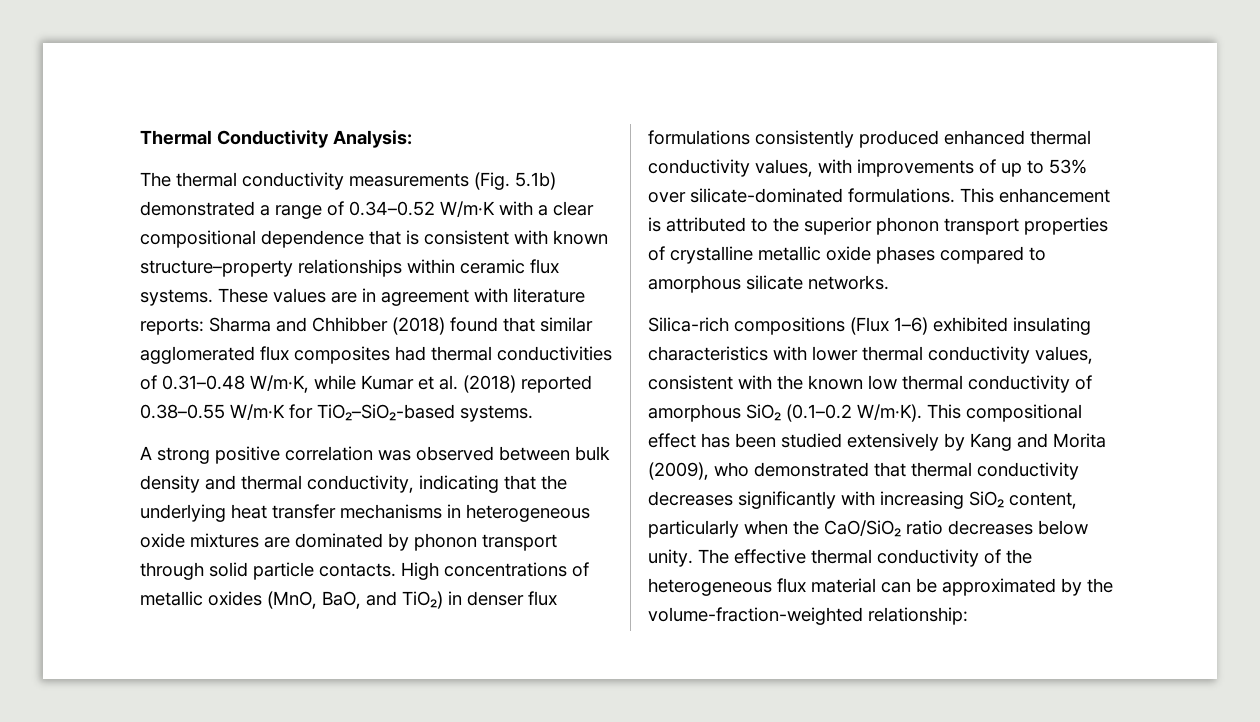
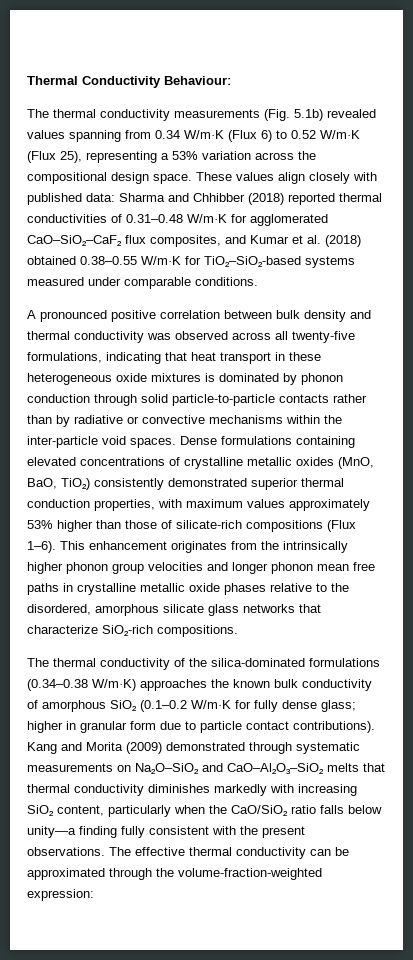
[333,130,412,148] Analysis: -> [164,76,231,85] Behaviour:
[140,201,594,219] [140,230,608,248] [140,259,559,277] [140,288,585,306] [140,317,593,335] [140,346,612,364] [140,375,356,393] demonstrated a range of 0.34–0.52 W/m·K with a clear compositional dependence that is consistent with known structure–property relationships within ceramic flux systems. These values are in agreement with literature reports: Sharma and Chhibber (2018) found that similar agglomerated flux composites had thermal conductivities of 0.31–0.48 W/m·K, while -> [327,109,376,118] [27,130,360,142] [27,151,316,163] [27,172,377,184] [27,193,382,205] [27,214,328,226] [27,235,246,247] revealed values spanning from 0.34 W/m·K (Flux 6) to 0.52 W/m·K (Flux 25), representing a 53% variation across the compositional design space. These values align closely with published data: Sharma and Chhibber (2018) reported thermal conductivities of 0.31–0.48 W/m·K for agglomerated CaO–SiO₂–CaF₂ flux composites, and
[521,375,592,393] reported -> [27,256,76,265] obtained
[460,405,533,422] systems. -> [305,256,355,268] [27,277,258,289] systems measured under comparable conditions.
[157,447,210,464] strong -> [40,310,107,322] pronounced
[378,446,494,461] was observed -> (220, 314) none
[307,475,567,493] [140,504,461,522] conductivity, indicating that the underlying heat transfer mechanisms in -> [74,331,355,343] [27,352,321,364] conductivity was observed across all twenty-five formulations, indicating that heat transport in these
[264,537,290,548] are -> [205,373,215,382] is
[482,534,557,551] transport -> [27,394,90,403] conduction
[253,562,439,580] particle contacts. High -> [172,394,367,406] [27,415,342,427] [27,436,355,448] [27,457,76,466] particle-to-particle contacts rather than by radiative or convective mechanisms within the inter-particle void spaces. Dense formulations containing elevated
(589, 569) none -> [184,457,243,469] crystalline
[366,591,557,609] [648,130,1091,148] [648,159,1087,177] [648,188,1110,203] [648,217,1108,235] [648,246,1046,264] [648,275,889,293] [648,317,1091,335] [648,346,1093,364] [648,375,963,390] and TiO₂) in denser flux formulations consistently produced enhanced thermal conductivity values, with improvements of up to 53% over silicate-dominated formulations. This enhancement is attributed to the superior phonon transport properties of crystalline metallic oxide phases compared to amorphous silicate networks. // Silica-rich compositions (Flux 1–6) exhibited insulating characteristics with lower thermal conductivity values, consistent with the known low thermal -> [61,478,344,490] [27,499,370,511] [27,520,356,532] [27,541,348,553] [27,562,375,574] [27,583,349,595] [27,604,321,616] [27,625,238,637] [27,658,380,670] [27,679,298,691] TiO₂) consistently demonstrated superior thermal conduction properties, with maximum values approximately 53% higher than those of silicate-rich compositions (Flux 1–6). This enhancement originates from the intrinsically higher phonon group velocities and longer phonon mean free paths in crystalline metallic oxide phases relative to the disordered, amorphous silicate glass networks that characterize SiO₂-rich compositions. // The thermal conductivity of the silica-dominated formulations (0.34–0.38 W/m·K) approaches the known bulk
[857,404,1082,422] [648,433,1106,451] [648,462,869,480] W/m·K). This compositional effect has been studied extensively by Kang and Morita (2009), who demonstrated -> [191,700,356,712] [27,721,375,733] [27,742,360,754] [27,763,359,774] W/m·K for fully dense glass; higher in granular form due to particle contact contributions). Kang and Morita (2009) demonstrated through systematic measurements on Na₂O–SiO₂ and CaO–Al₂O₃–SiO₂ melts
[648,491,836,509] decreases significantly -> [148,784,267,796] diminishes markedly
[948,520,1088,535] [648,549,1032,567] [648,578,876,596] decreases below unity. The effective thermal conductivity of the heterogeneous flux material -> [320,805,382,814] [27,826,305,838] [27,847,306,859] falls below unity—a finding fully consistent with the present observations. The effective thermal conductivity
[1061,578,1082,596] by -> [109,868,152,880] through
[868,607,968,625] relationship: -> [27,889,94,901] expression:

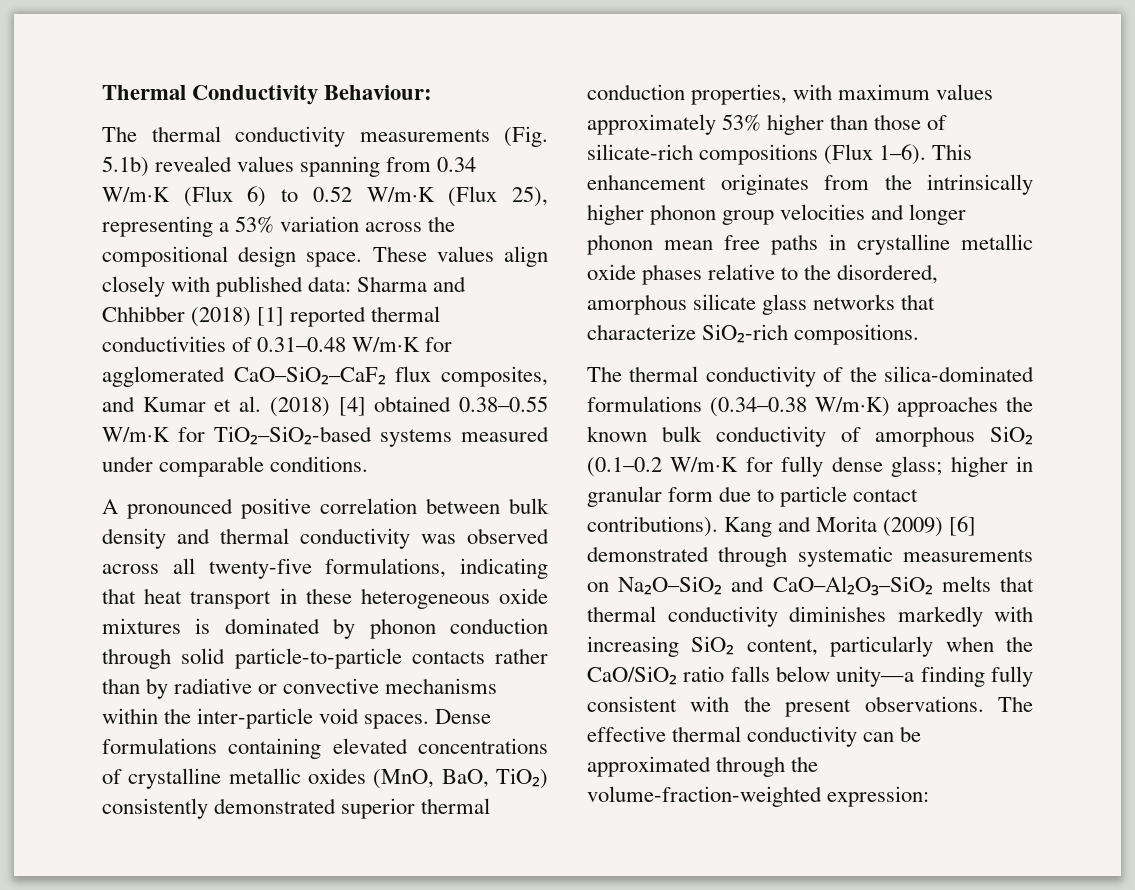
(284, 199) none -> [257,307,285,326] [1]
(361, 241) none -> [338,397,366,416] [4]
(162, 748) none -> [949,516,977,536] [6]

